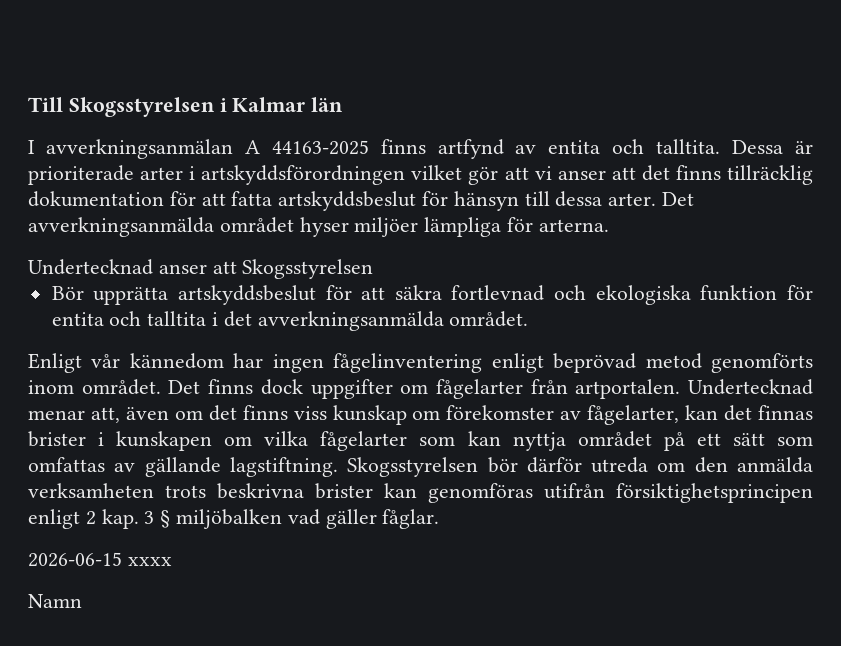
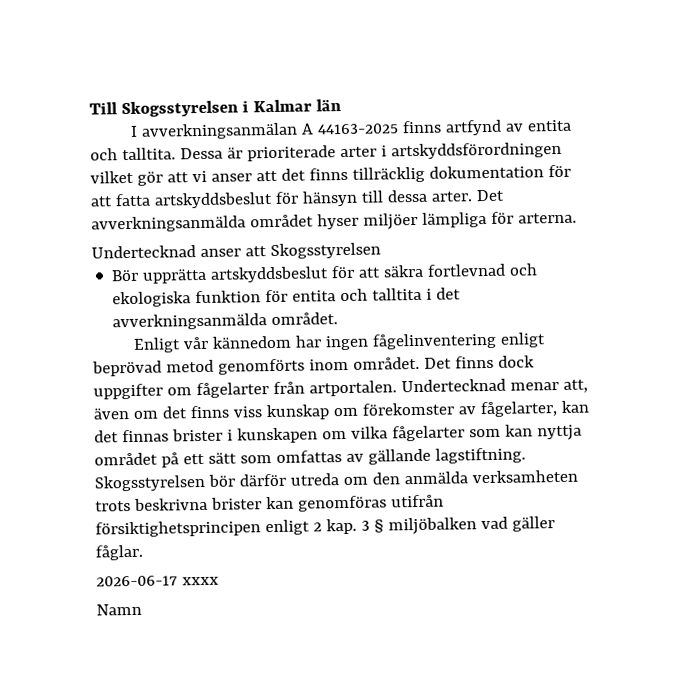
[28,552,122,567] 2026-06-15 -> [96,575,178,587] 2026-06-17

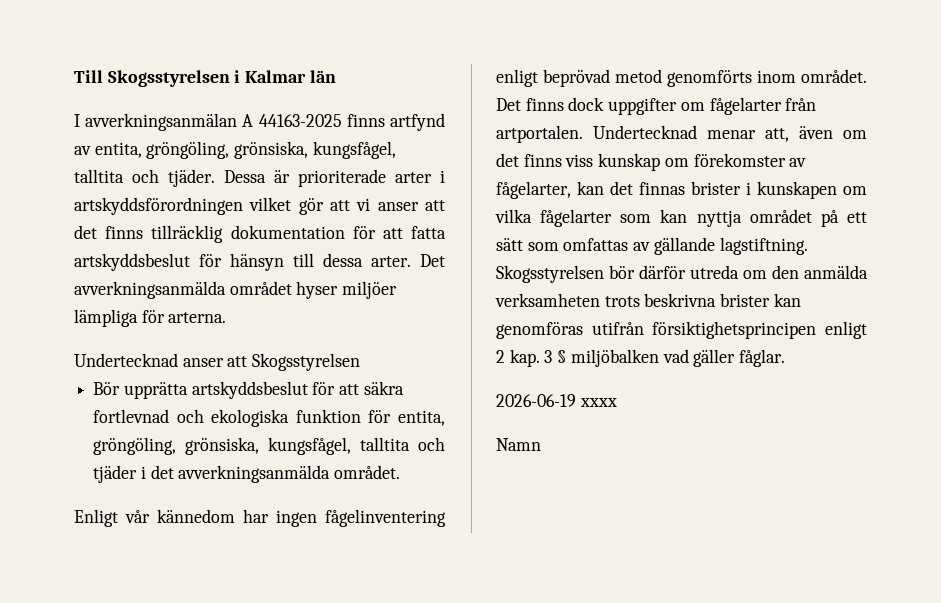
[527,119,573,132] [90,147,176,161] entita och talltita. -> [94,141,396,159] [74,169,215,187] entita, gröngöling, grönsiska, kungsfågel, talltita och tjäder.
[292,287,423,302] entita och talltita -> [398,410,446,426] [93,437,445,455] [93,465,138,483] entita, gröngöling, grönsiska, kungsfågel, talltita och tjäder
[96,575,178,587] 2026-06-17 -> [496,394,576,407] 2026-06-19

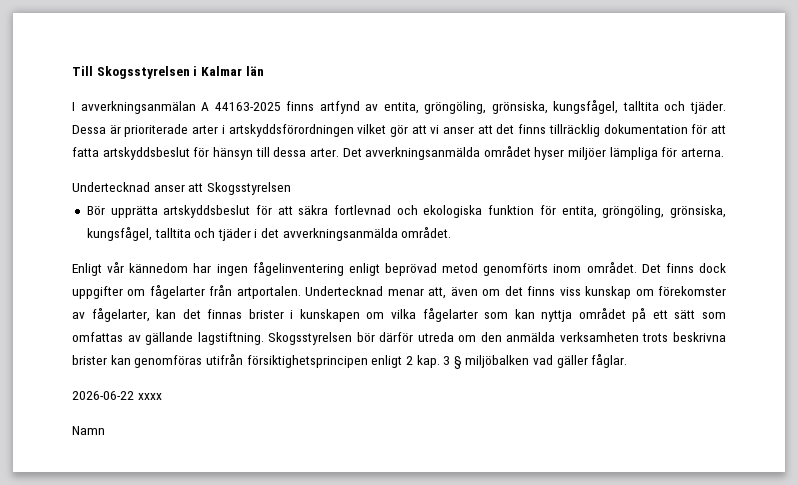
[496,394,576,407] 2026-06-19 -> [72,391,134,400] 2026-06-22

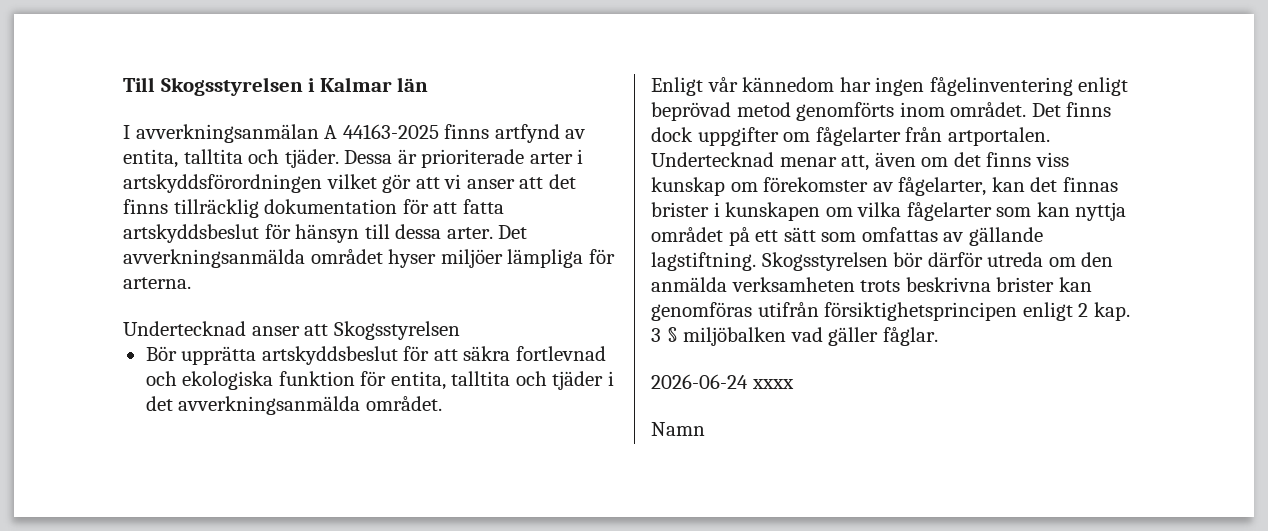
[424,100,619,114] gröngöling, grönsiska, kungsfågel, -> (178, 158) none
[602,205,726,218] [86,227,152,241] gröngöling, grönsiska, kungsfågel, -> (446, 380) none
[72,391,134,400] 2026-06-22 -> [651,374,748,389] 2026-06-24

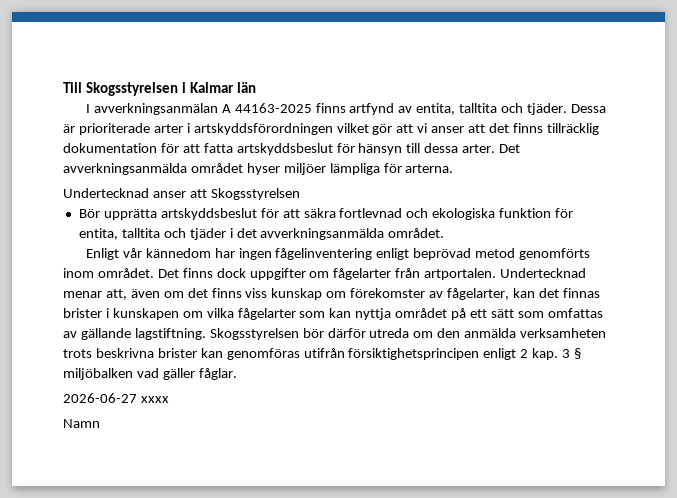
[651,374,748,389] 2026-06-24 -> [63,393,137,403] 2026-06-27

